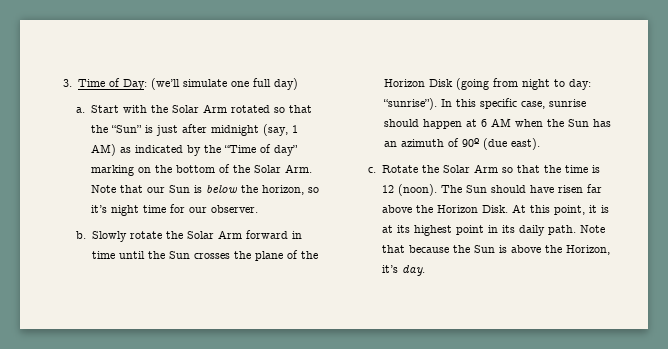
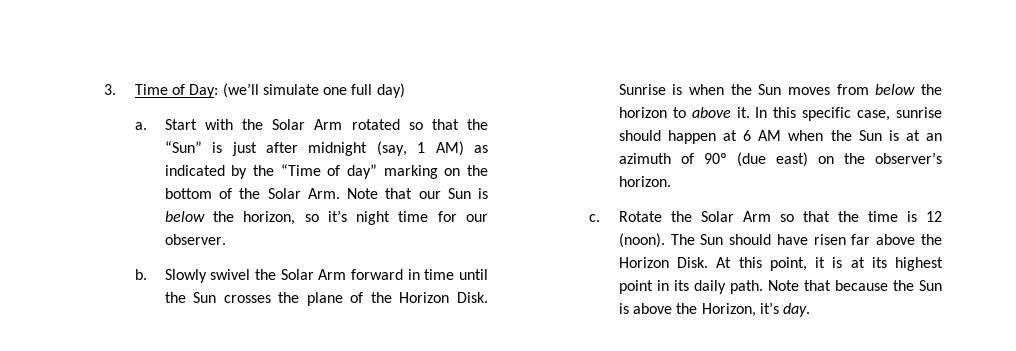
[129,231,162,239] rotate -> [210,269,251,280] swivel
[428,78,591,90] [382,98,437,110] Disk (going from night to day: “sunrise”). -> [457,292,489,303] [618,84,942,95] [618,107,750,118] Disk. Sunrise is when the Sun moves from below the horizon to above it.
[592,119,611,127] has -> [888,130,920,141] is at
[510,138,540,150] east). -> [775,152,942,167] [618,176,671,187] east) on the observer’s horizon.

